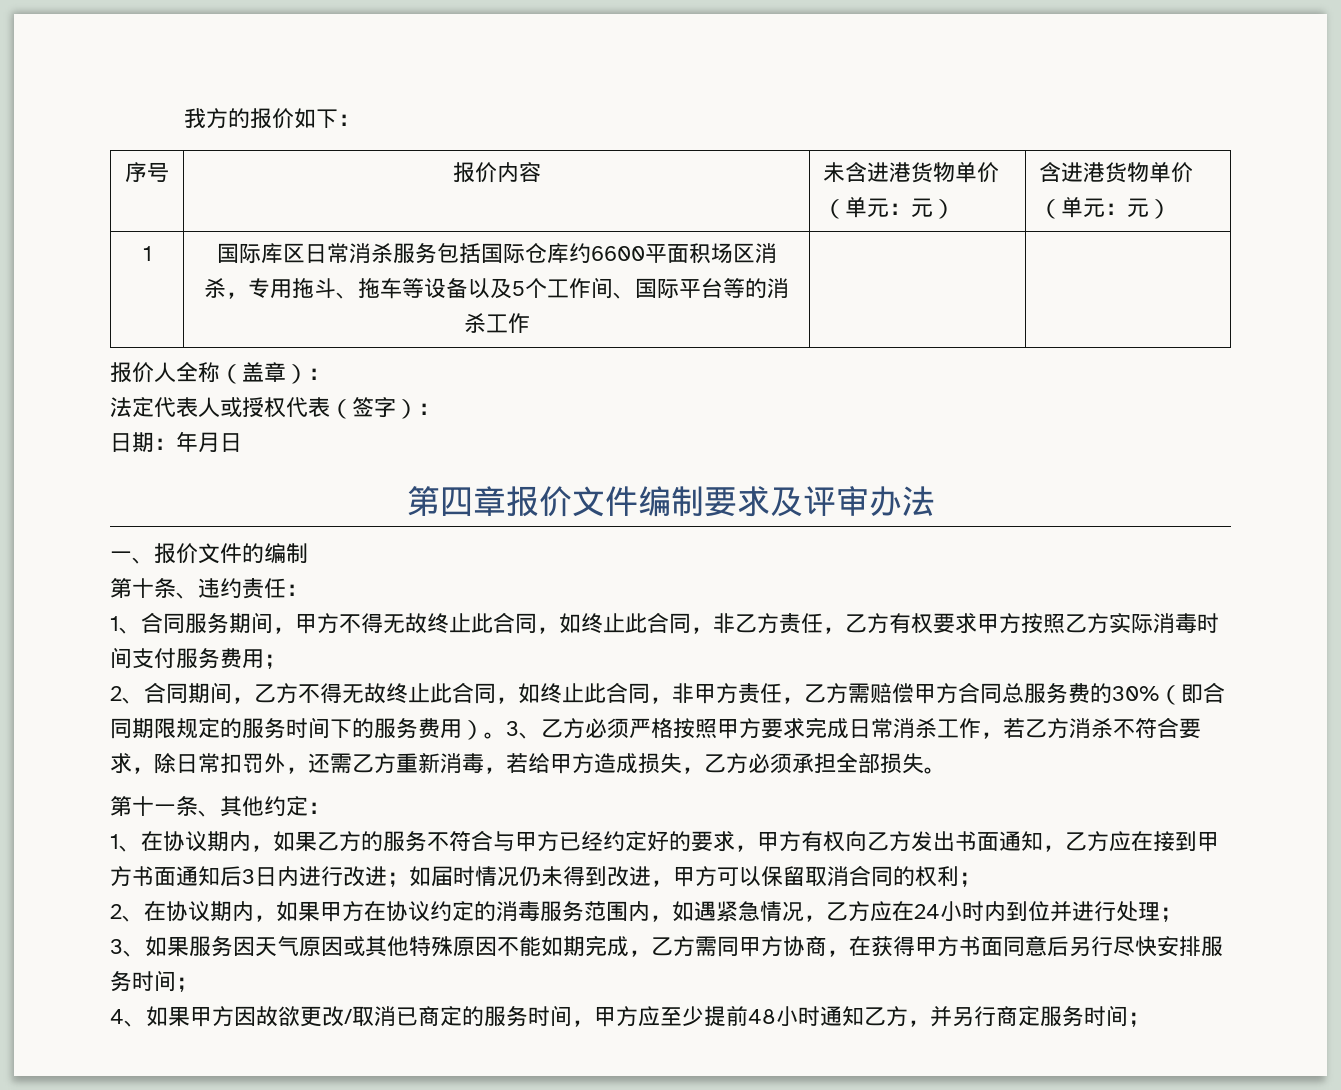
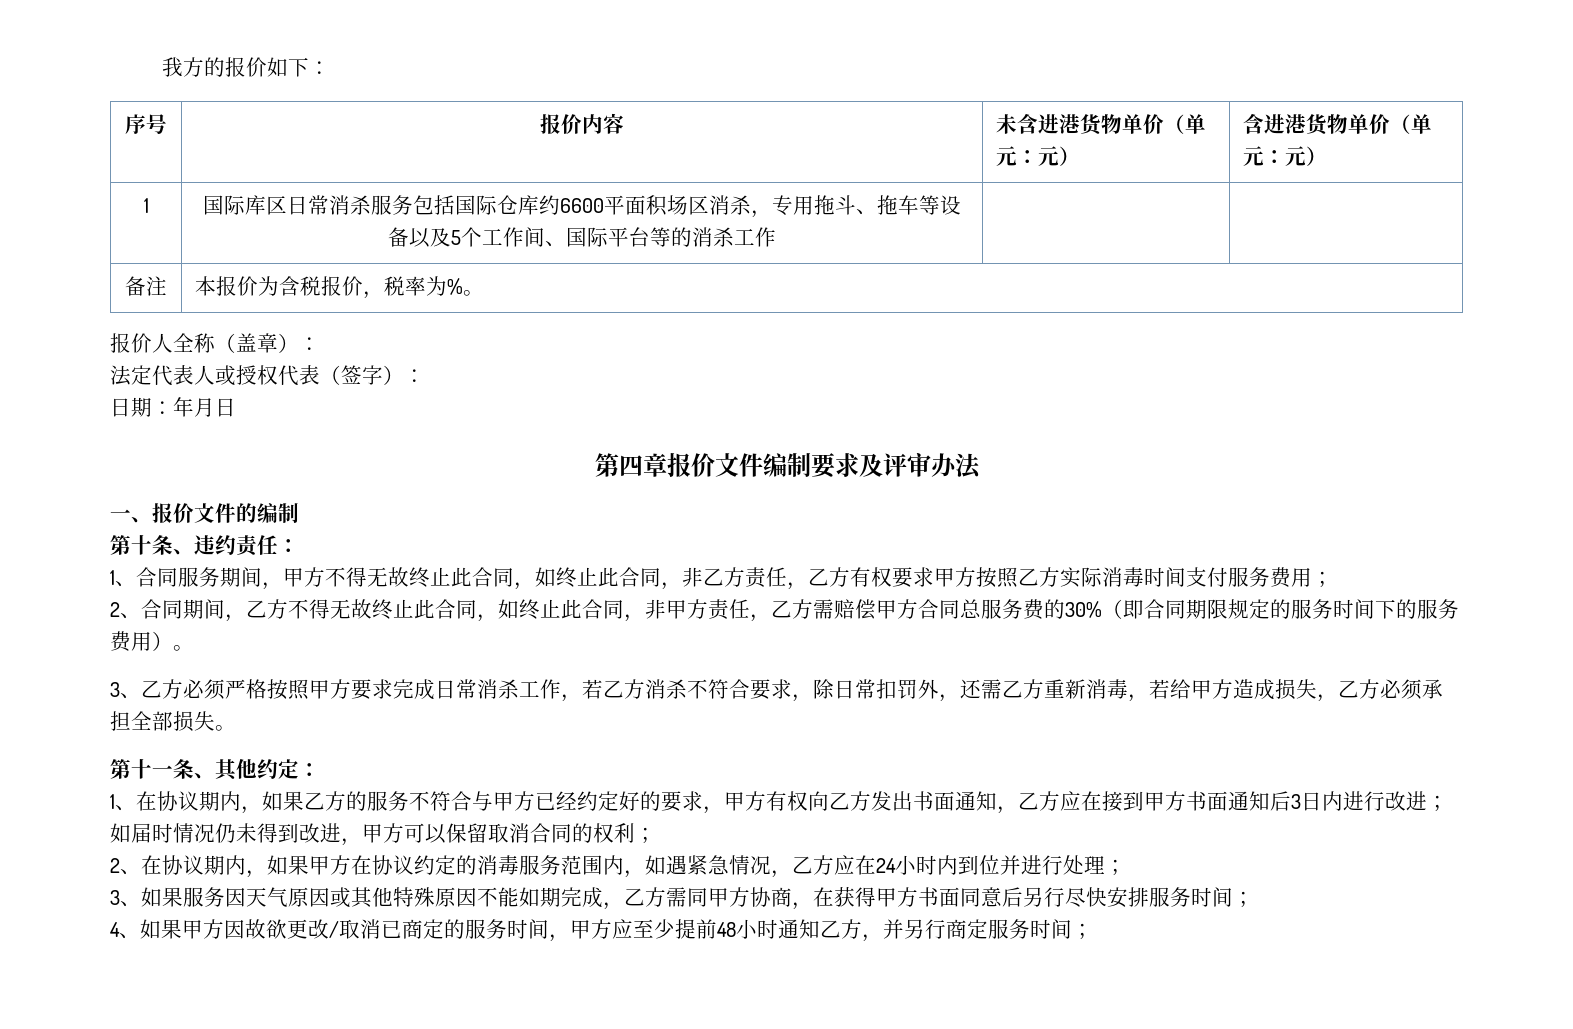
(530, 323) none -> [125,276,167,296] [194,276,484,299] // 备注 | 本报价为含税报价，税率为%。
(506, 735) none -> (194, 648) //

